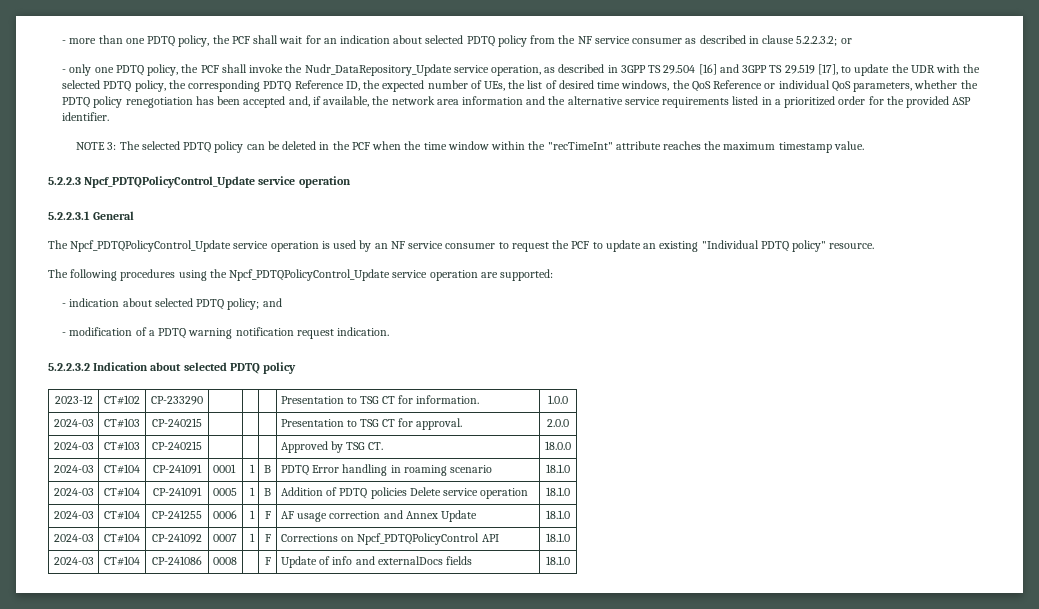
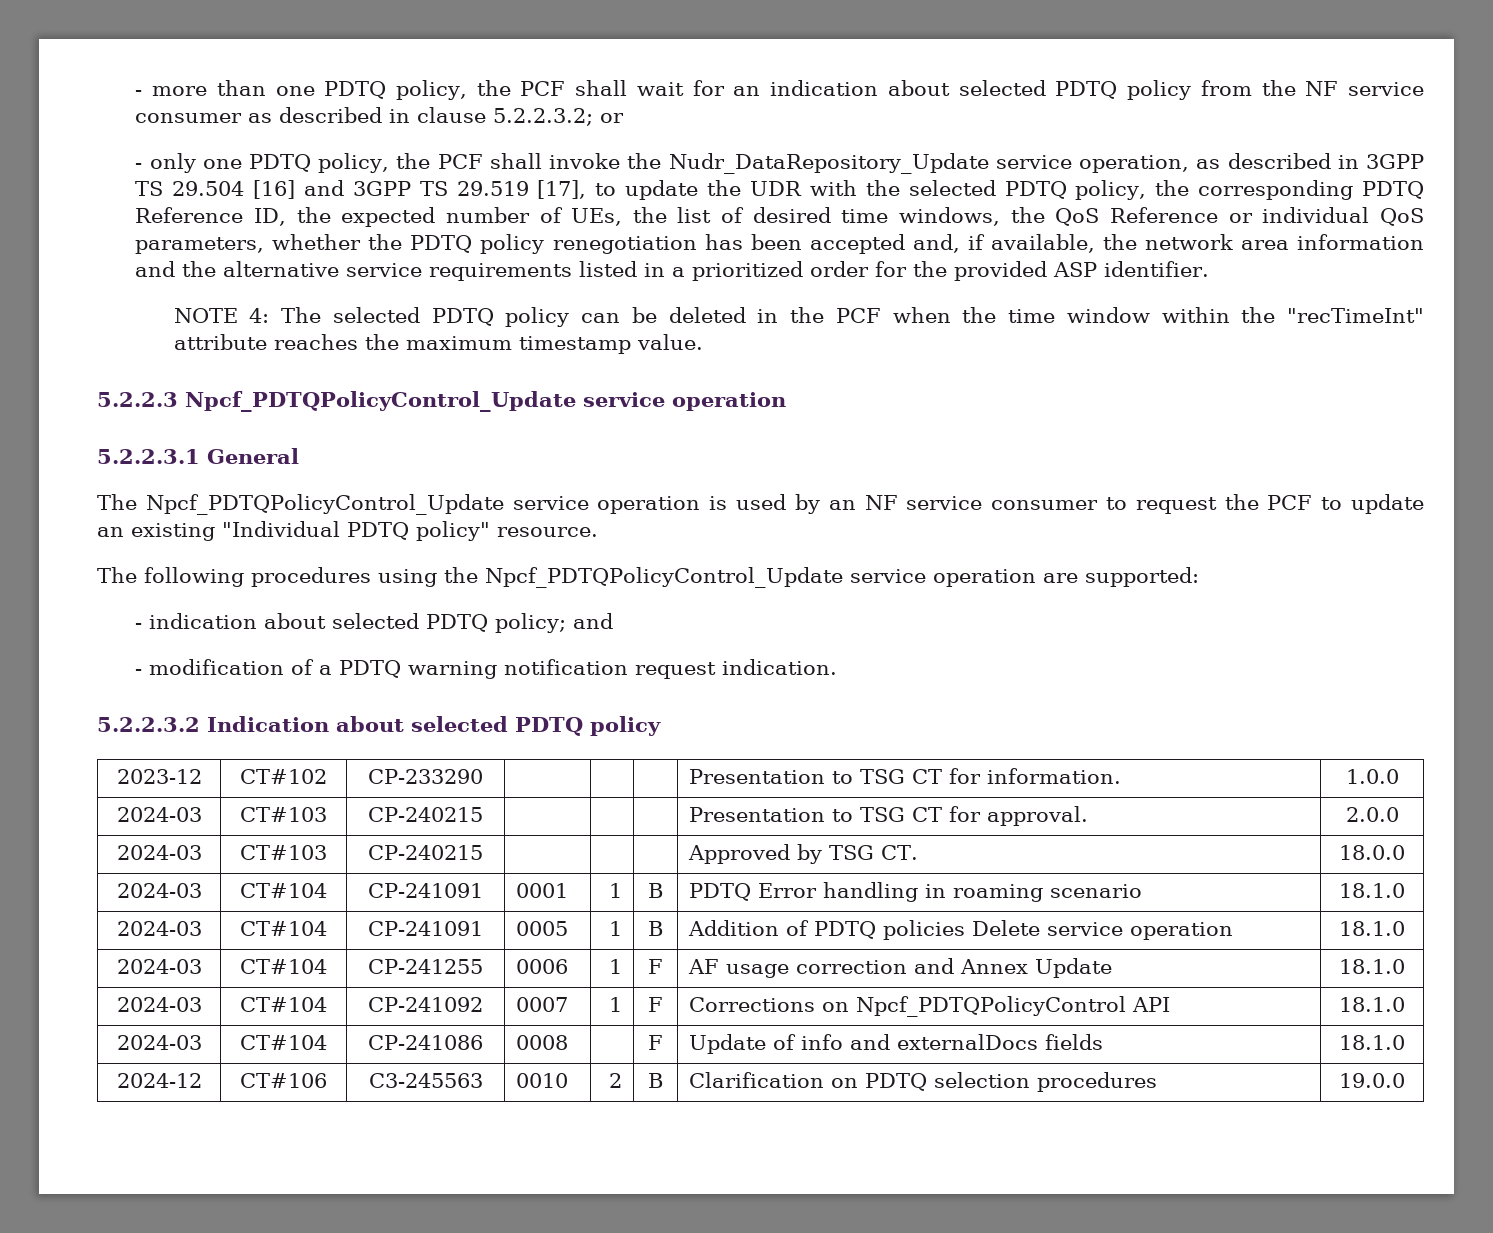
[107,142,117,150] 3: -> [249,308,270,323] 4:
(570, 560) none -> [116,1073,202,1088] [240,1073,327,1088] [368,1073,483,1088] [515,1073,568,1088] [609,1073,623,1088] [648,1073,663,1088] [688,1072,1157,1092] [1339,1073,1405,1088] // 2024-12 | CT#106 | C3-245563 | 0010 | 2 | B | Clarification on PDTQ selection procedures | 19.0.0

